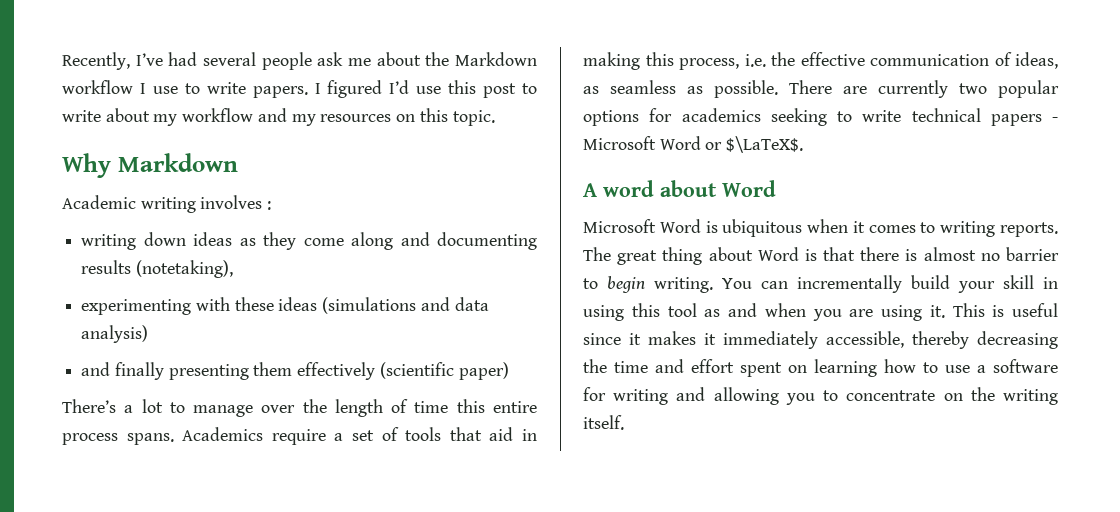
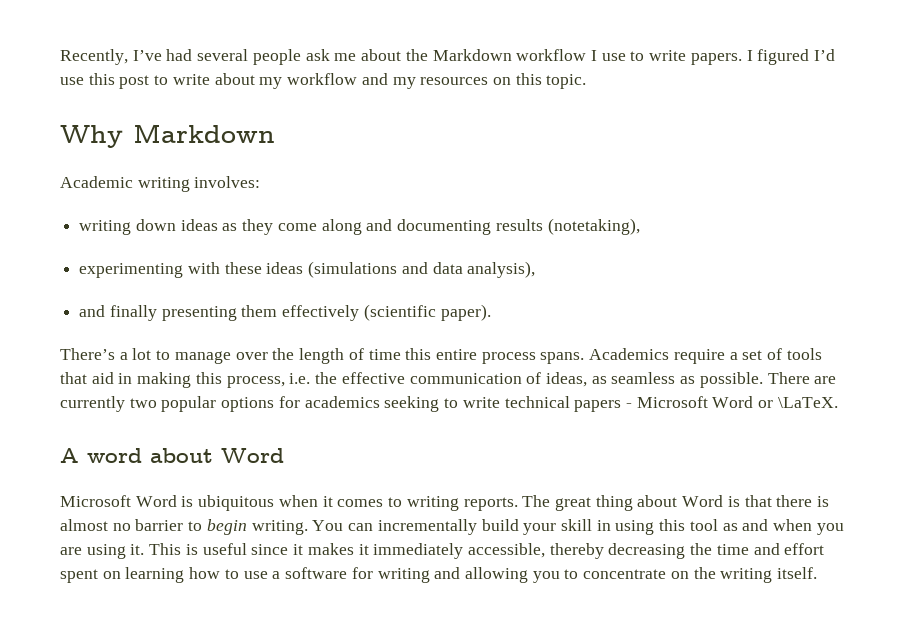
[200,195,272,210] involves : -> [194,176,261,188] involves:
[81,325,149,343] analysis) -> [467,261,536,278] analysis),
[458,362,509,380] paper) -> [440,304,491,321] paper).
[726,136,804,153] $\LaTeX$. -> [777,397,838,408] \LaTeX.

